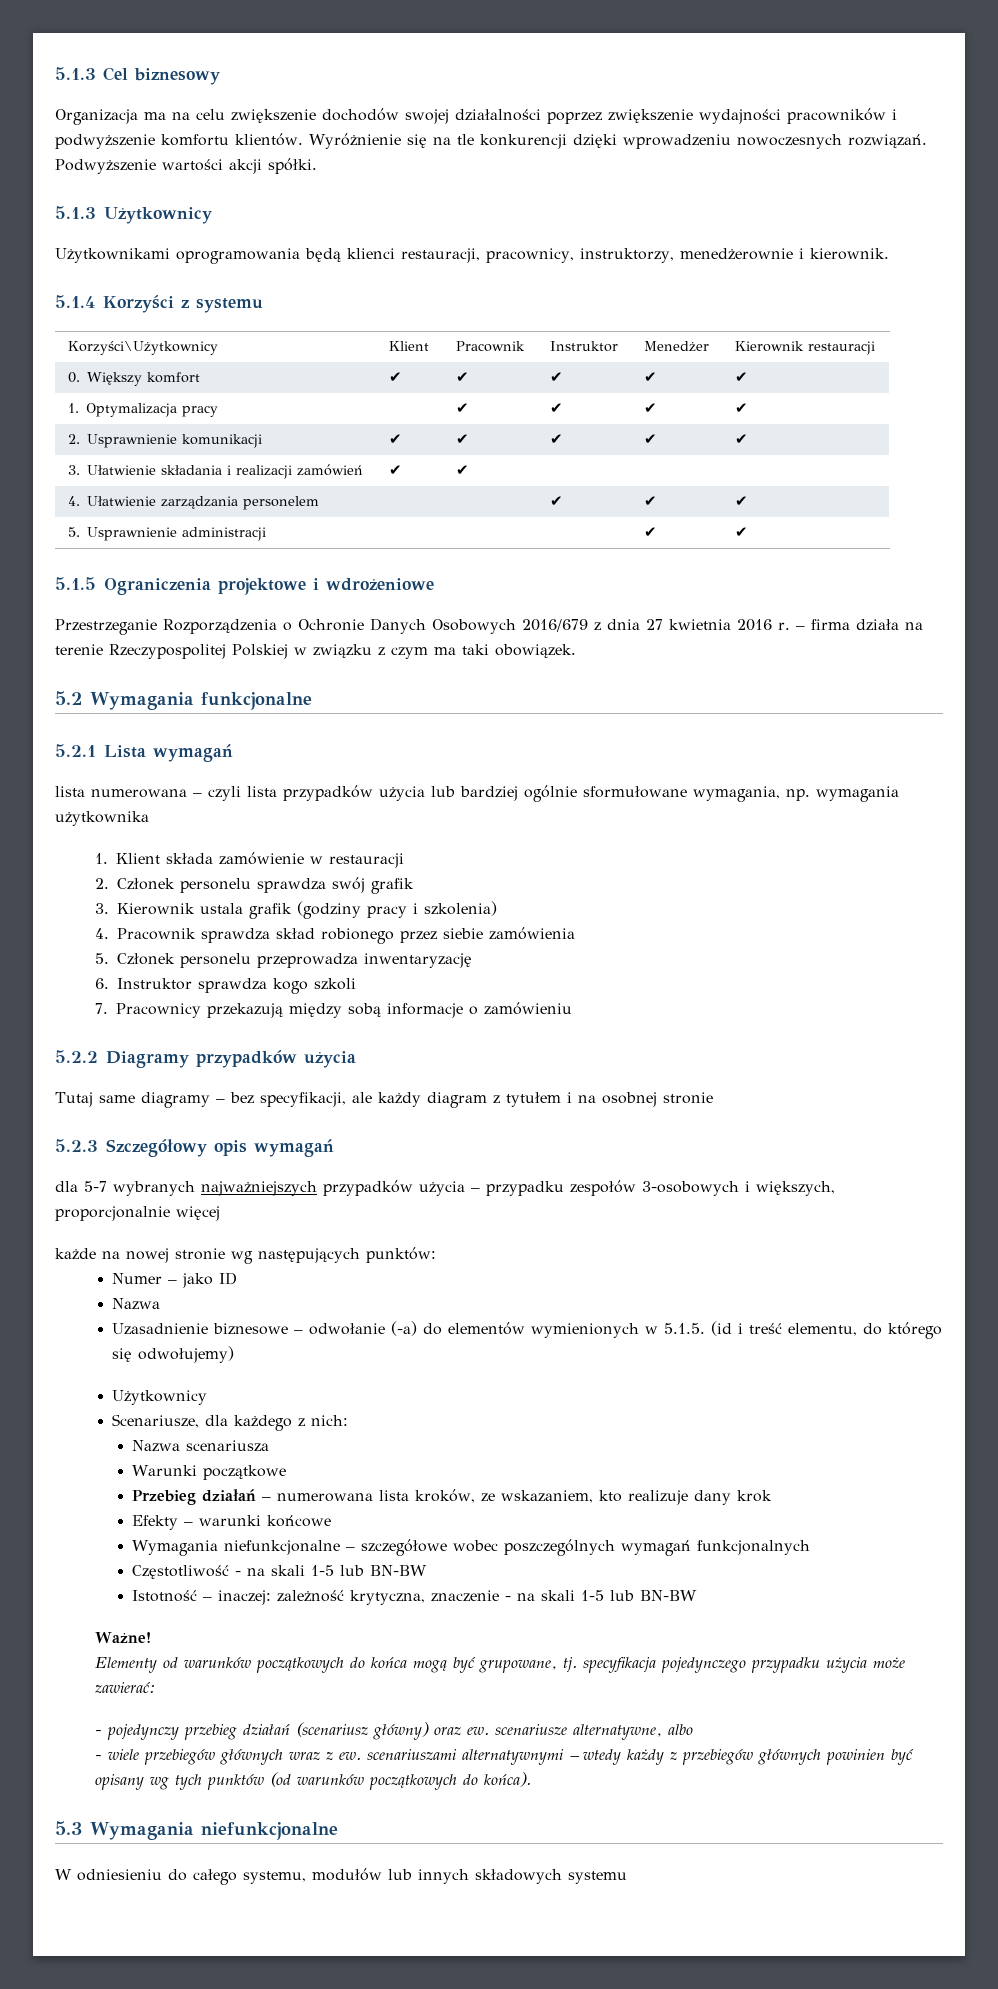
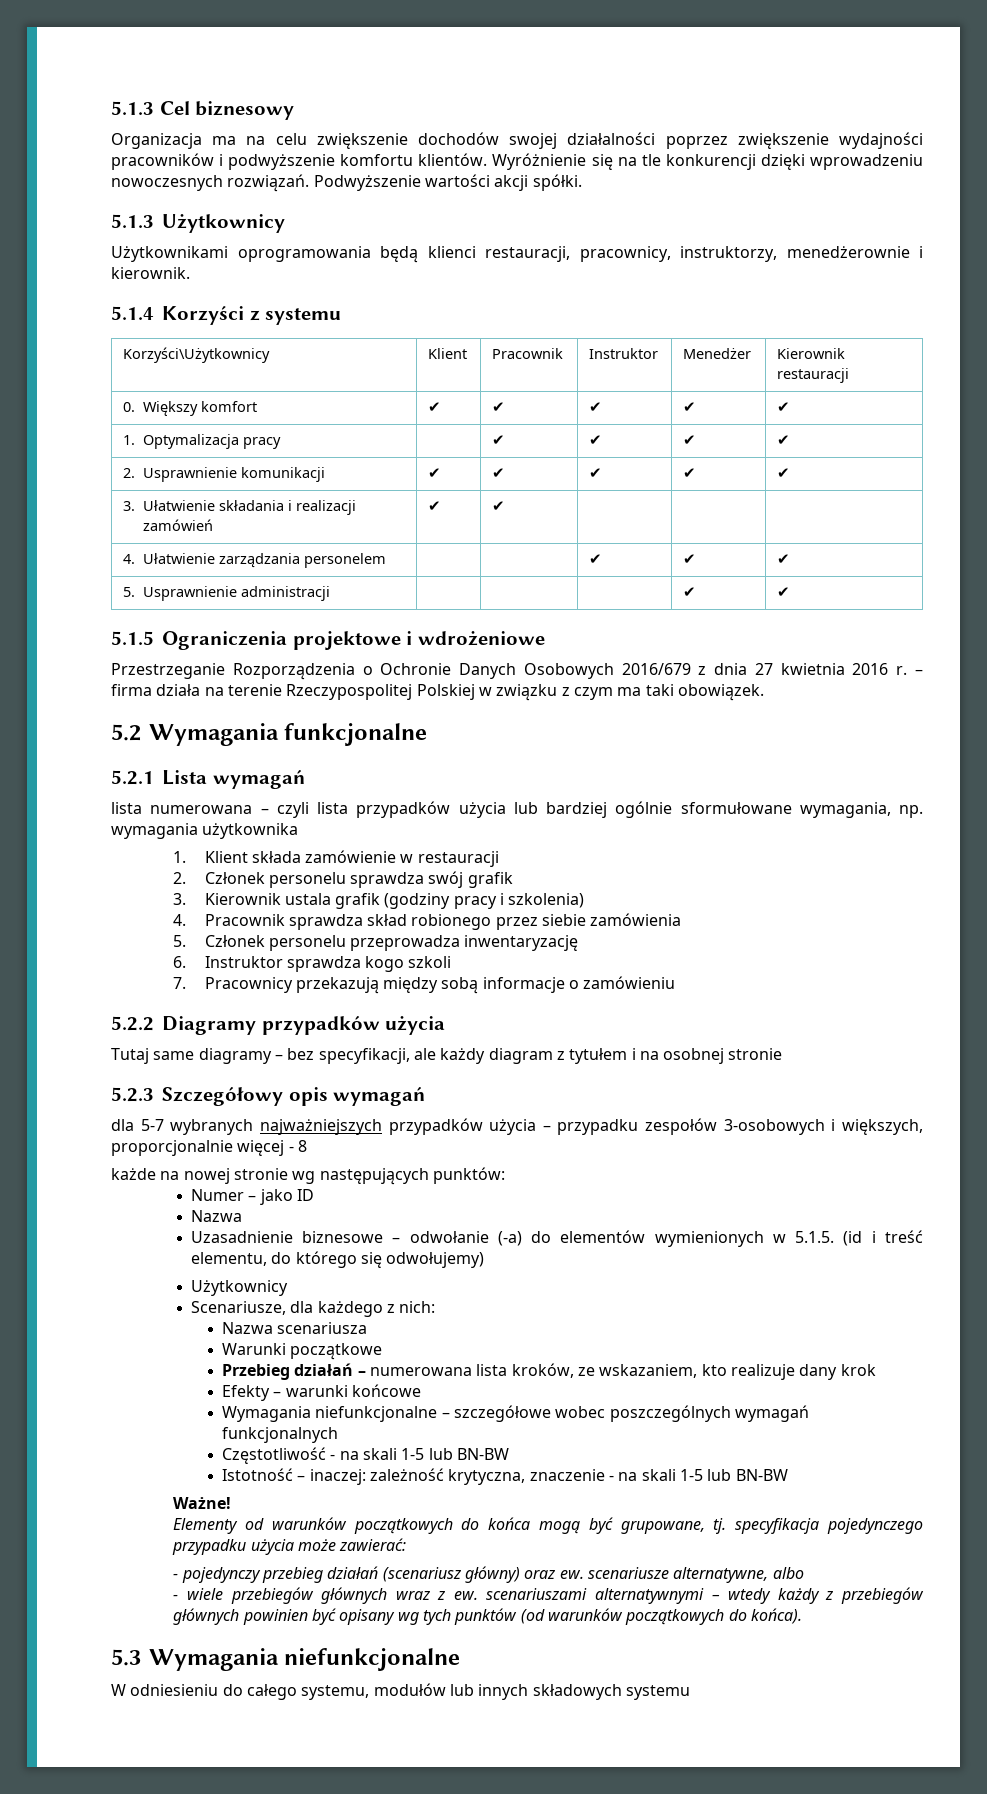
(220, 1213) none -> [288,1140,307,1152] - 8

